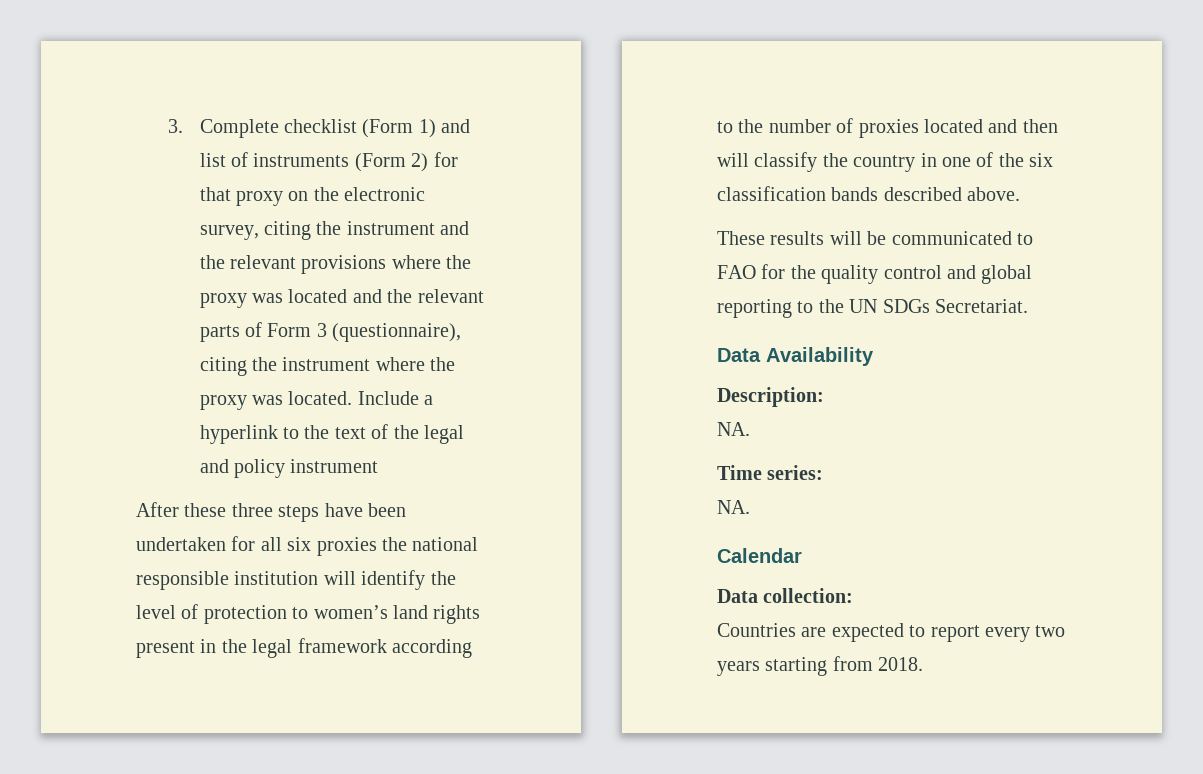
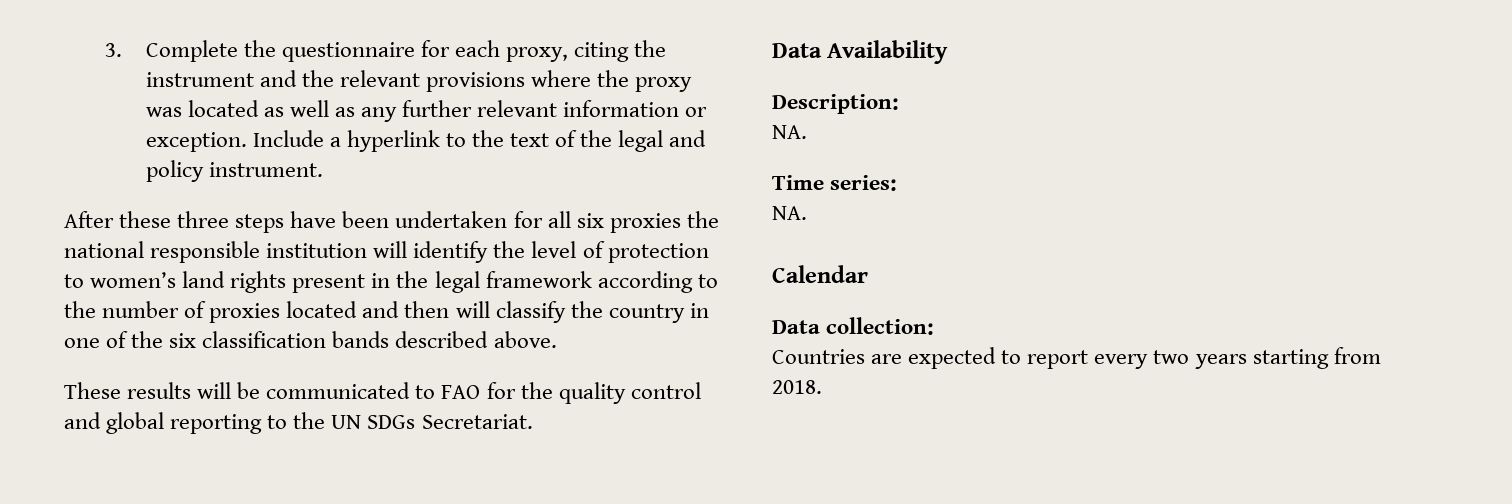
[283,119,471,138] [199,152,458,172] [199,187,426,206] [199,225,259,240] checklist (Form 1) and list of instruments (Form 2) for that proxy on the electronic survey, -> [243,40,569,62] the questionnaire for each proxy,
[352,289,484,303] [199,322,462,342] [199,357,456,376] [199,391,353,410] and the relevant parts of Form 3 (questionnaire), citing the instrument where the proxy was located. -> [263,100,708,122] [145,132,247,152] as well as any further relevant information or exception.
[290,459,379,473] instrument -> [208,162,323,177] instrument.

